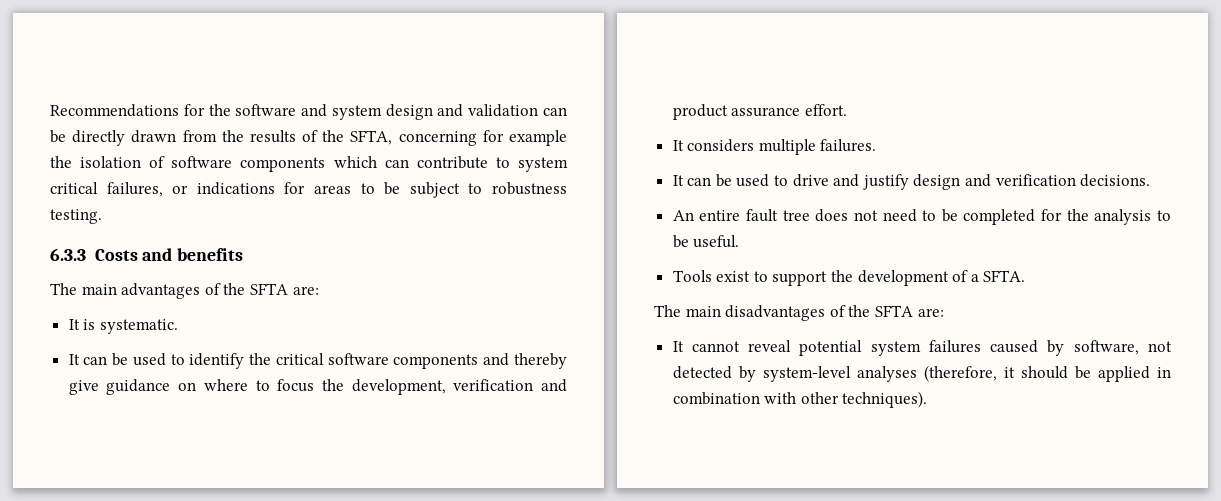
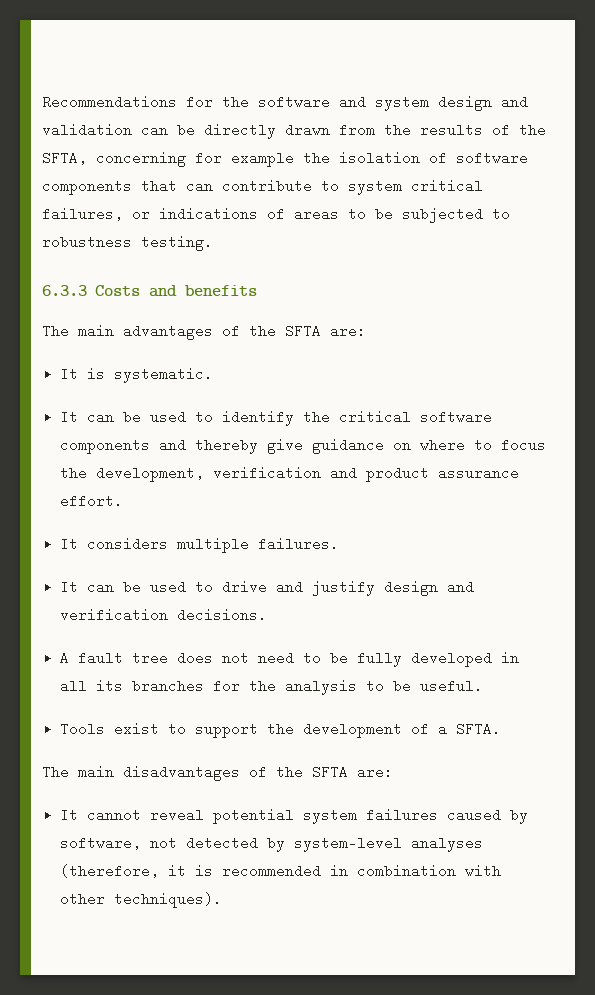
[333,156,377,168] which -> [141,179,177,193] that
[284,182,306,194] for -> [267,207,285,221] of
[409,182,460,198] subject -> [402,207,483,223] subjected
[672,210,741,221] An entire -> [60,651,70,665] A
[963,209,1036,225] completed -> [357,651,520,667] [60,679,205,693] fully developed in all its branches
[1020,366,1150,382] should be applied -> [195,864,322,878] is recommended

